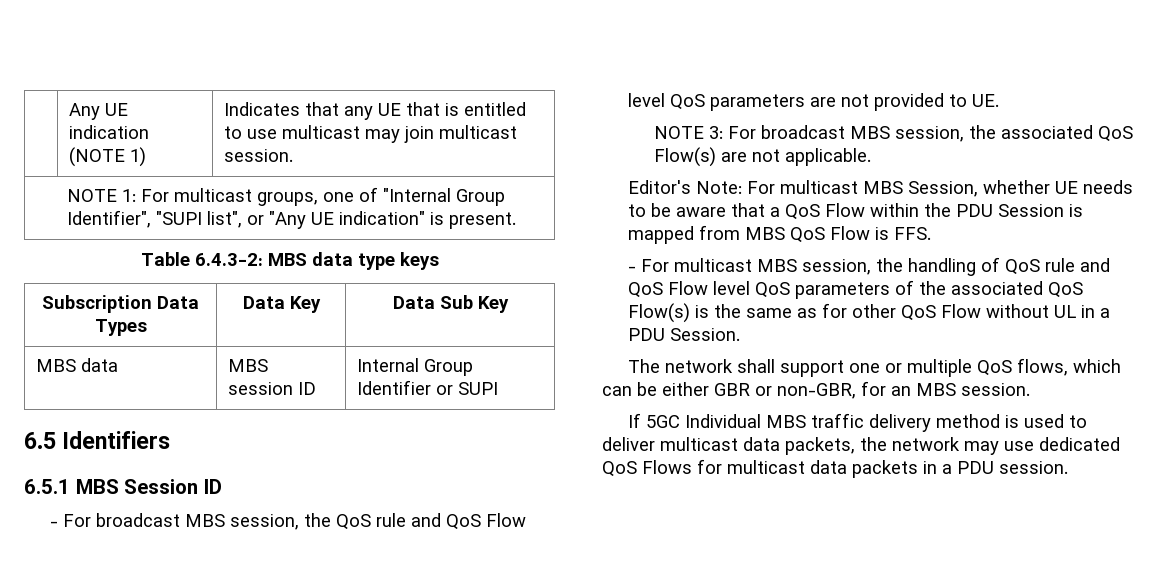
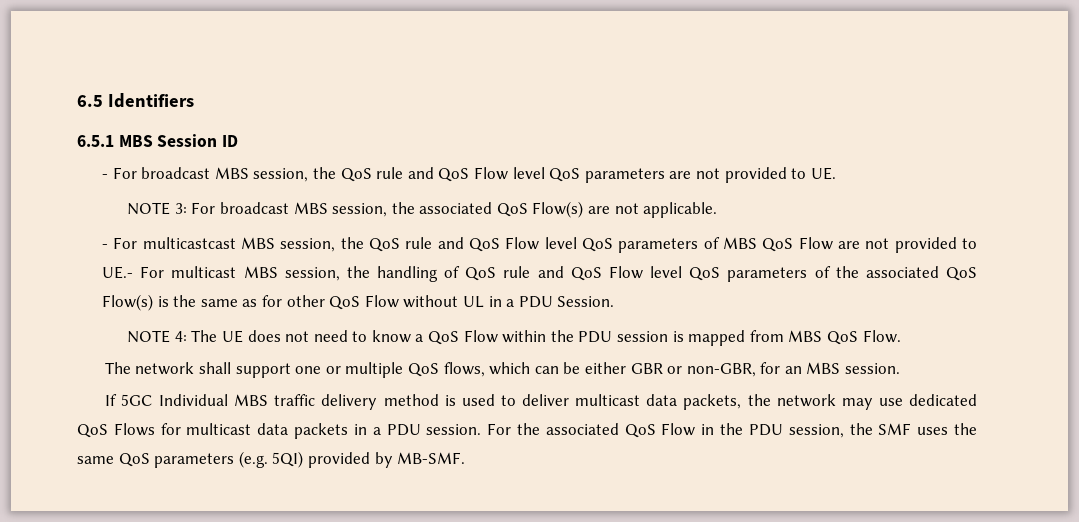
[69,103,129,120] [69,125,150,139] [69,147,147,167] [224,102,527,120] [224,125,518,143] [224,149,294,162] [67,187,506,206] [67,210,517,229] [140,252,439,270] [42,295,199,313] [94,319,147,336] [242,296,321,313] [392,295,509,313] [36,358,119,372] [228,359,269,372] [228,382,317,395] [357,358,474,376] [357,380,499,395] | Any UE indication (NOTE 1) | Indicates that any UE that is entitled to use multicast may join multicast session. // NOTE 1: For multicast groups, one of "Internal Group Identifier", "SUPI list", or "Any UE indication" is present. // Table 6.4.3-2: MBS data type keys // Subscription Data Types | Data Key | Data Sub Key // MBS data | MBS session ID | Internal Group Identifier or SUPI // -> (77, 101) none
[627,180,1133,197] [627,203,1083,220] [627,225,931,244] [627,266,636,272] Editor's Note: For multicast MBS Session, whether UE needs to be aware that a QoS Flow within the PDU Session is mapped from MBS QoS Flow is FFS. // - -> [102,237,977,253] [102,266,134,279] - For multicastcast MBS session, the QoS rule and QoS Flow level QoS parameters of MBS QoS Flow are not provided to UE.-
(740, 334) none -> [127,330,901,346] // NOTE 4: The UE does not need to know a QoS Flow within the PDU session is mapped from MBS QoS Flow.
(1068, 467) none -> [487,423,978,438] [77,451,466,468] For the associated QoS Flow in the PDU session, the SMF uses the same QoS parameters (e.g. 5QI) provided by MB-SMF.

